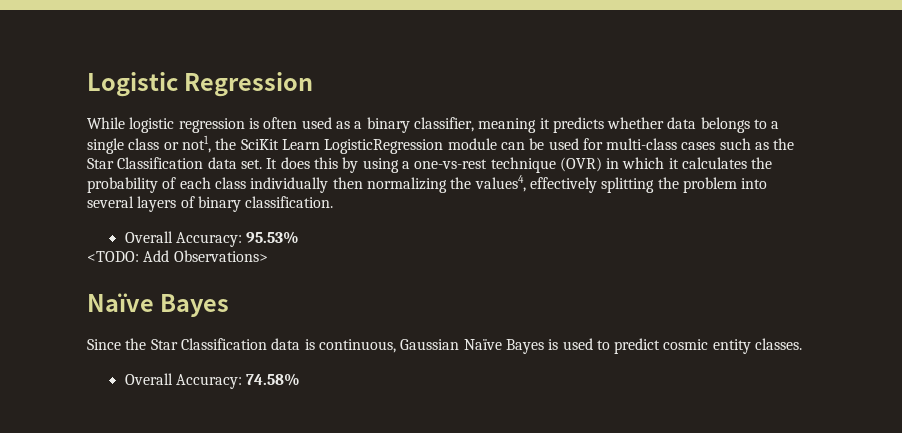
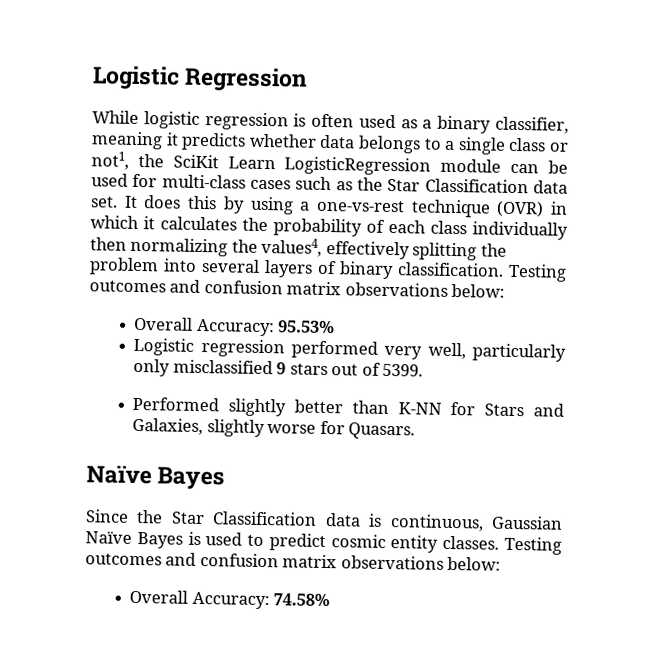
[124,231,300,247] [87,250,268,262] // Overall Accuracy: 95.53% // <TODO: Add Observations> -> [508,263,567,282] [89,279,506,298] [134,316,336,337] [133,337,566,362] [133,358,424,377] [132,396,564,417] [132,417,416,440] Testing outcomes and confusion matrix observations below: // Overall Accuracy: 95.53% // Logistic regression performed very well, particularly only misclassified 9 stars out of 5399. // Performed slightly better than K-NN for Stars and Galaxies, slightly worse for Quasars.
(803, 344) none -> [503,536,562,555] [85,552,502,571] Testing outcomes and confusion matrix observations below:

